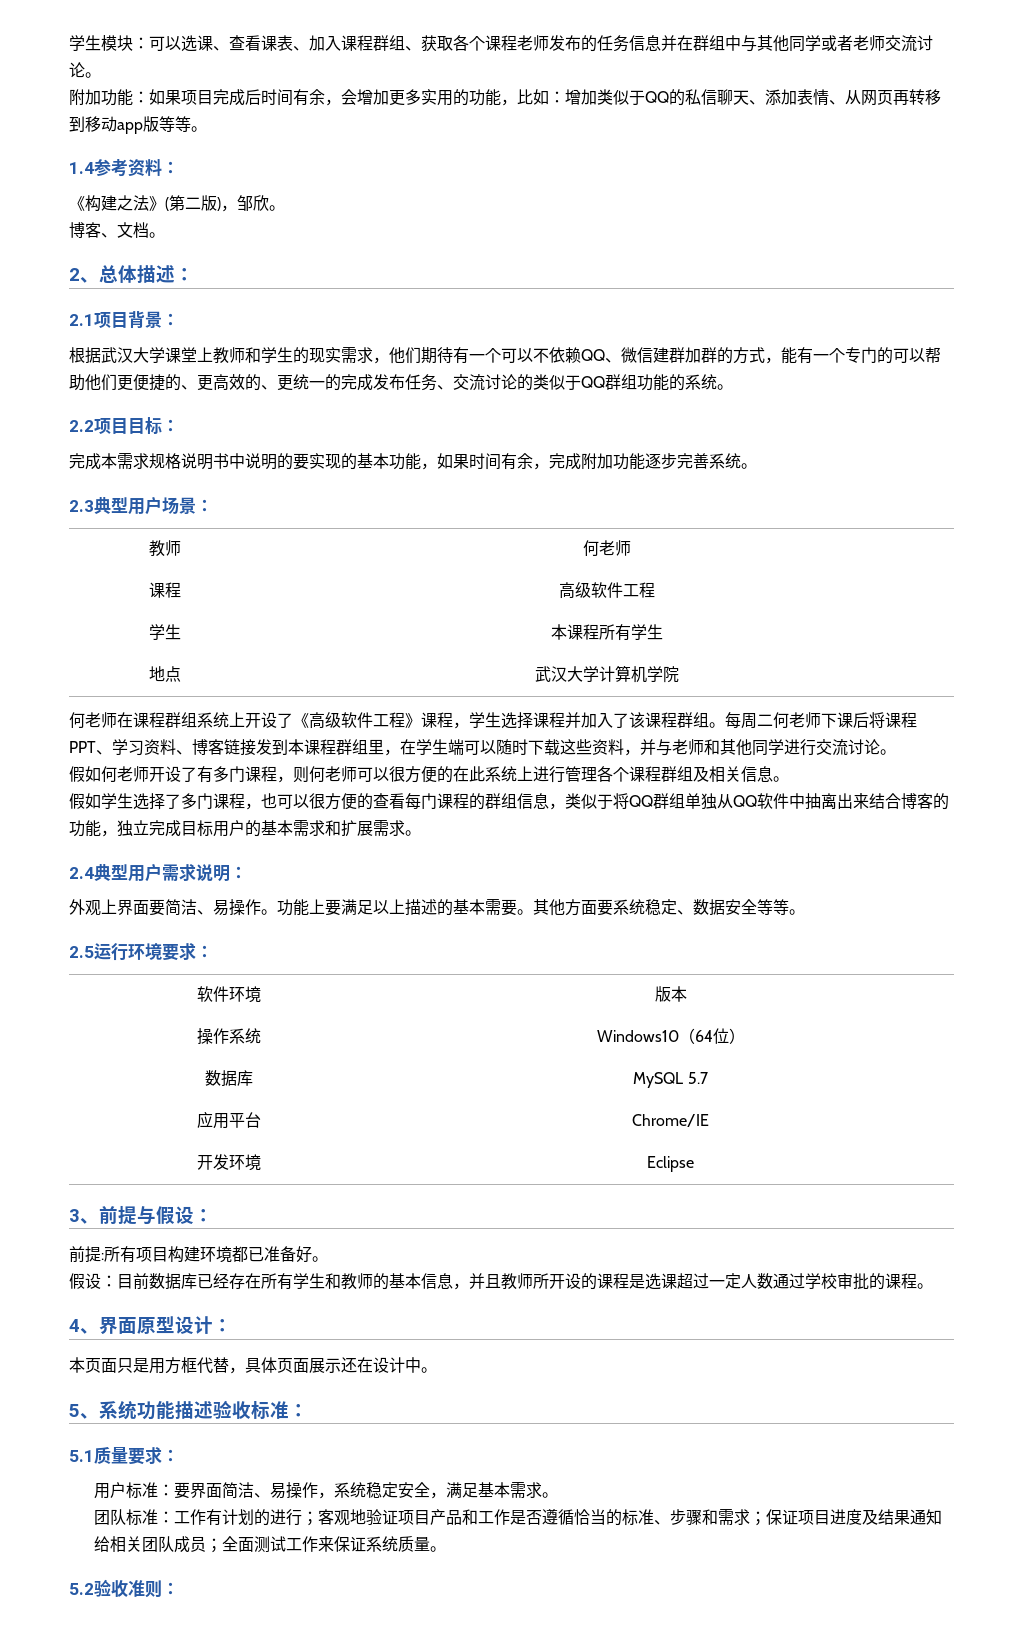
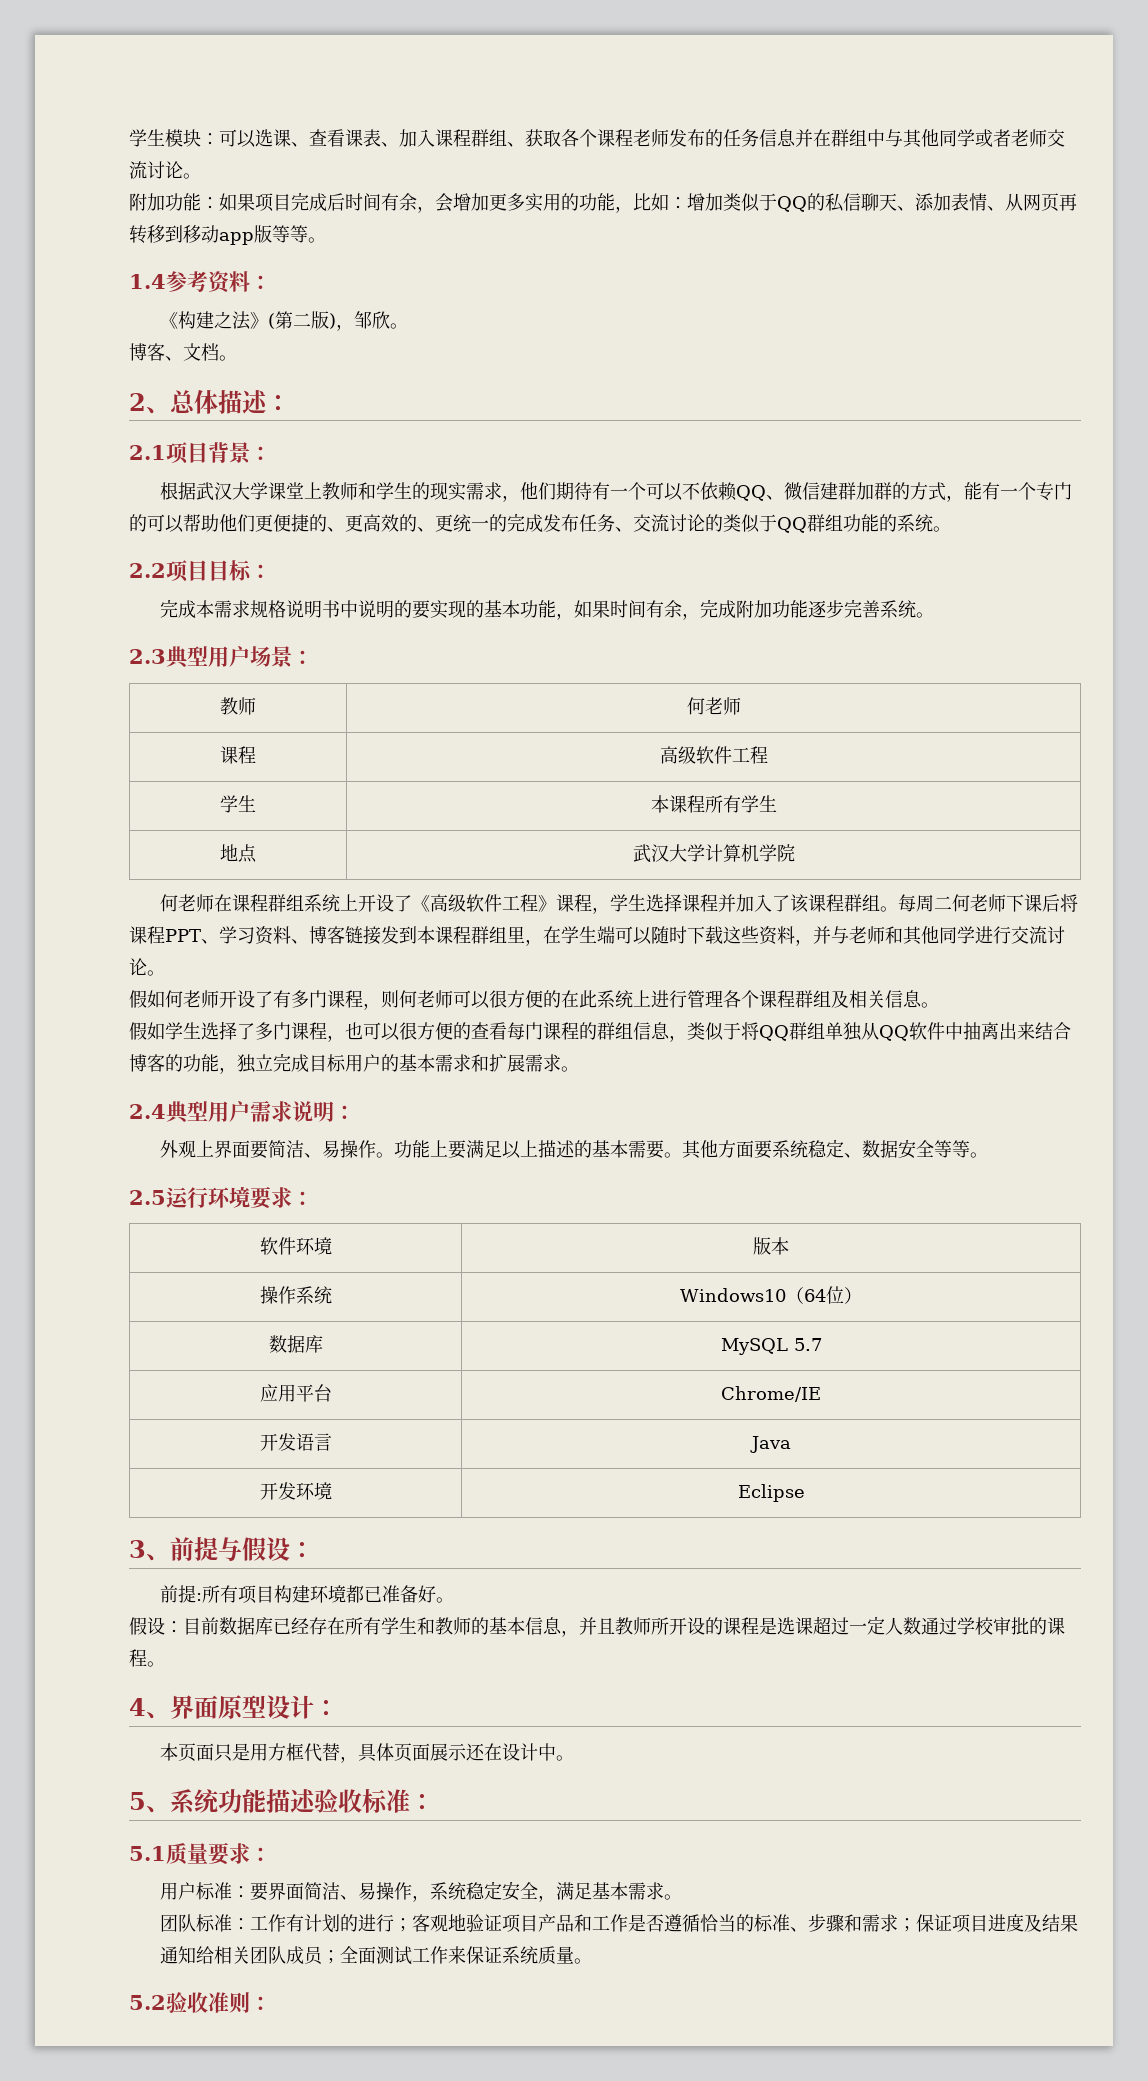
(709, 1120) none -> [259,1433,332,1451] [749,1436,791,1453] // 开发语言 | Java

